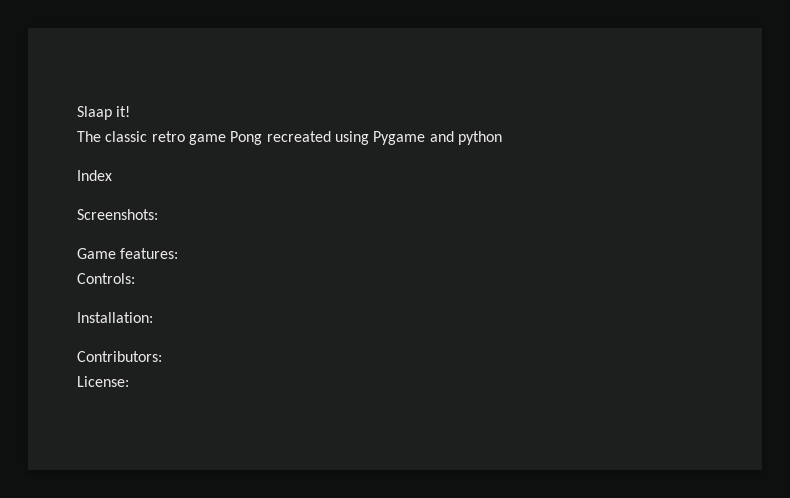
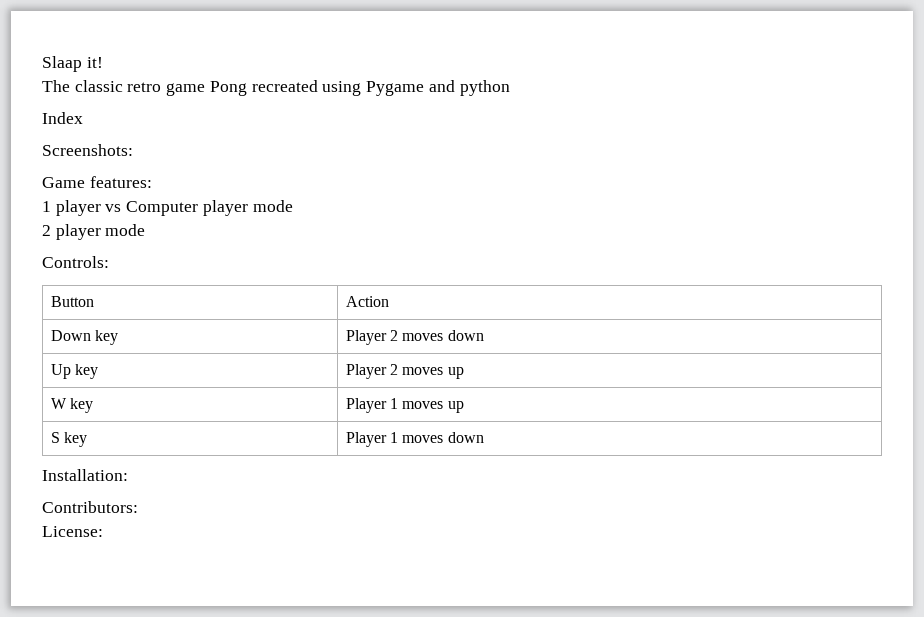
[77,273,135,284] Controls: -> [42,200,293,216] [42,224,146,240] [42,256,109,268] [50,296,94,307] [345,296,389,307] [50,330,119,345] [345,330,484,345] [50,364,99,379] [345,364,464,379] [50,398,94,413] [345,398,464,413] [50,432,88,447] [345,432,484,447] 1 player vs Computer player mode // 2 player mode // Controls: // Button | Action // Down key | Player 2 moves down // Up key | Player 2 moves up // W key | Player 1 moves up // S key | Player 1 moves down

